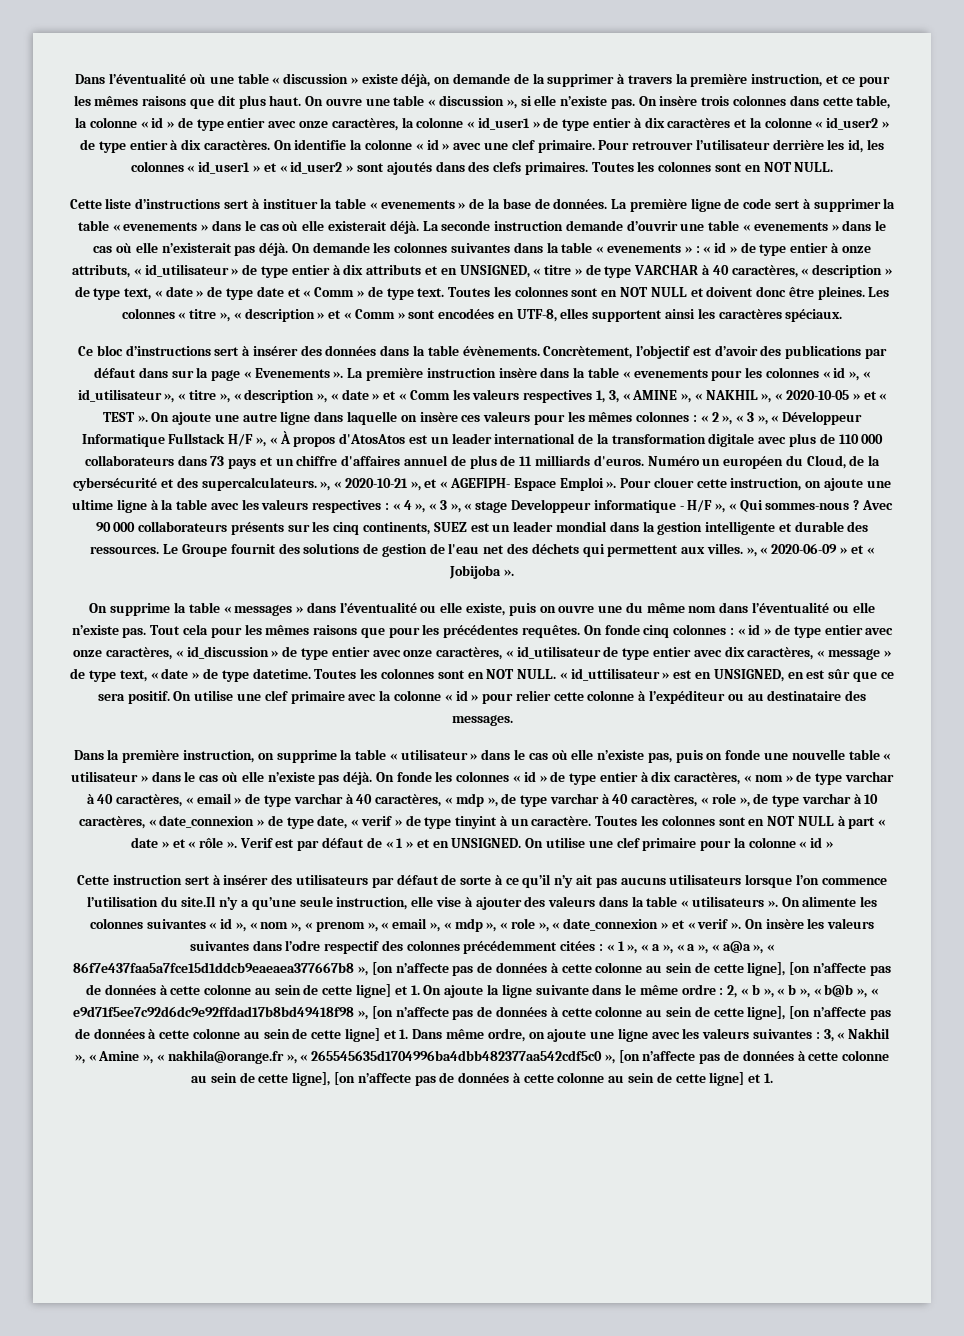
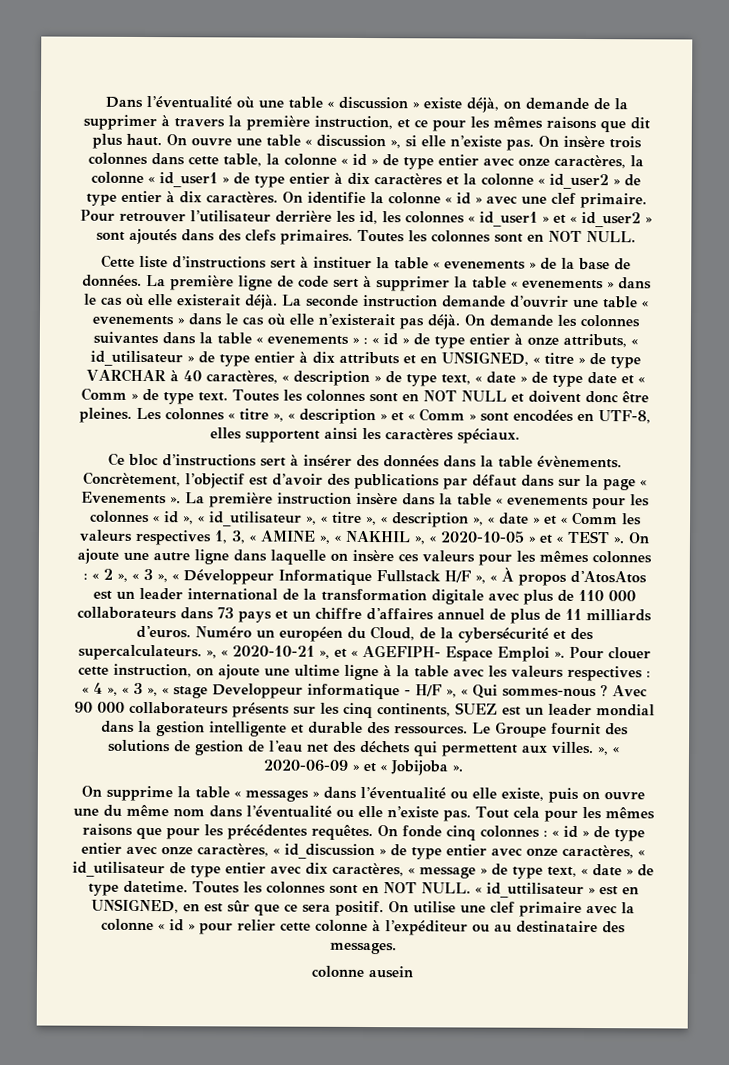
[73,749,891,763] [71,771,894,785] [86,793,879,807] [78,815,886,829] [130,837,834,851] [77,874,887,888] [86,896,878,910] [89,918,875,932] [189,940,775,954] [73,962,891,976] [86,984,878,998] [73,1006,891,1020] [74,1028,891,1042] [74,1050,890,1064] [191,1072,773,1086] Dans la première instruction, on supprime la table « utilisateur » dans le cas où elle n’existe pas, puis on fonde une nouvelle table « utilisateur » dans le cas où elle n’existe pas déjà. On fonde les colonnes « id » de type entier à dix caractères, « nom » de type varchar à 40 caractères, « email » de type varchar à 40 caractères, « mdp », de type varchar à 40 caractères, « role », de type varchar à 10 caractères, « date_connexion » de type date, « verif » de type tinyint à un caractère. Toutes les colonnes sont en NOT NULL à part « date » et « rôle ». Verif est par défaut de « 1 » et en UNSIGNED. On utilise une clef primaire pour la colonne « id » // Cette instruction sert à insérer des utilisateurs par défaut de sorte à ce qu’il n’y ait pas aucuns utilisateurs lorsque l’on commence l’utilisation du site.Il n’y a qu’une seule instruction, elle vise à ajouter des valeurs dans la table « utilisateurs ». On alimente les colonnes suivantes « id », « nom », « prenom », « email », « mdp », « role », « date_connexion » et « verif ». On insère les valeurs suivantes dans l’odre respectif des colonnes précédemment citées : « 1 », « a », « a », « a@a », « 86f7e437faa5a7fce15d1ddcb9eaeaea377667b8 », [on n’affecte pas de données à cette colonne au sein de cette ligne], [on n’affecte pas de données à cette colonne au sein de cette ligne] et 1. On ajoute la ligne suivante dans le même ordre : 2, « b », « b », « b@b », « e9d71f5ee7c92d6dc9e92ffdad17b8bd49418f98 », [on n’affecte pas de données à cette colonne au sein de cette ligne], [on n’affecte pas de données à cette colonne au sein de cette ligne] et 1. Dans même ordre, on ajoute une ligne avec les valeurs suivantes : 3, « Nakhil », « Amine », « nakhila@orange.fr », « 265545635d1704996ba4dbb482377aa542cdf5c0 », [on n’affecte pas de données à cette colonne au sein de cette ligne], [on n’affecte pas de données à cette colonne au sein de cette ligne] et 1. -> [311,965,414,979] colonne ausein

